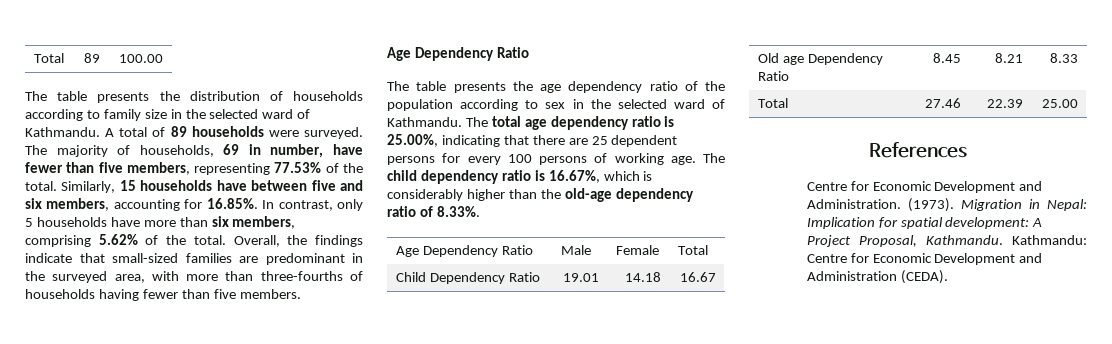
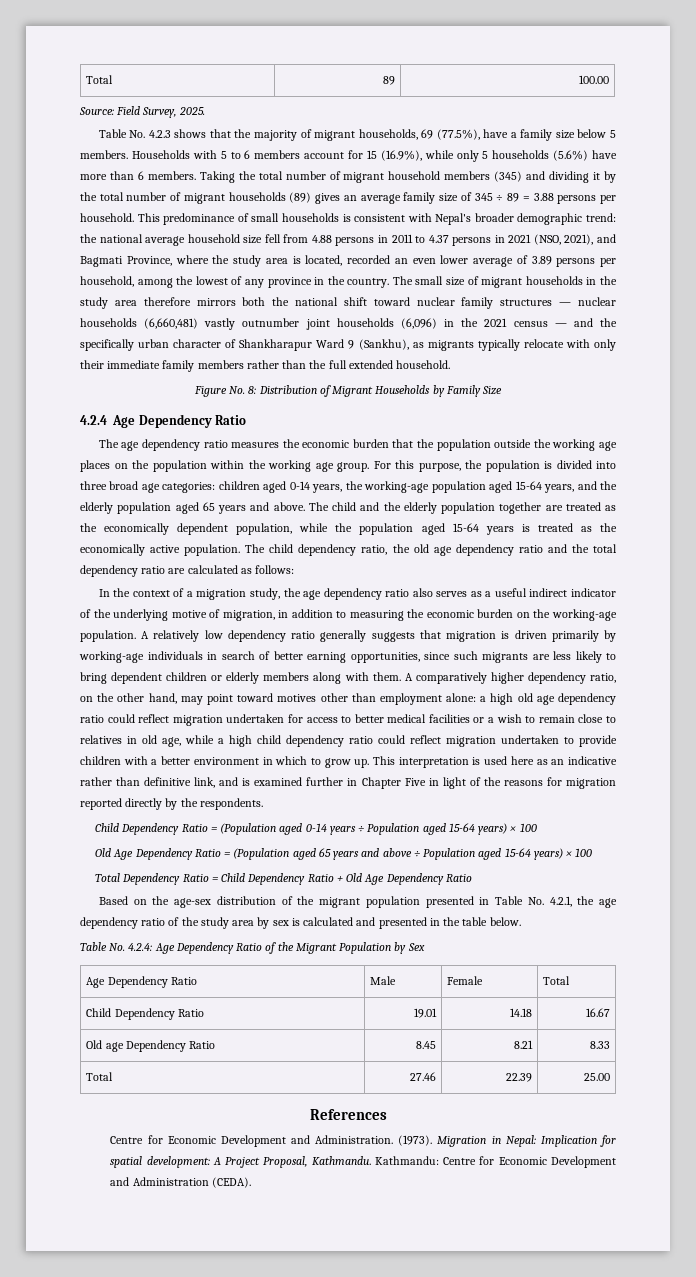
[25,91,363,103] [25,109,311,121] [25,126,364,139] [25,144,364,158] [25,162,363,175] [25,180,364,193] [25,198,333,211] The table presents the distribution of households according to family size in the selected ward of Kathmandu. A total of 89 households were surveyed. The majority of households, 69 in number, have fewer than five members, representing 77.53% of the total. Similarly, 15 households have between five and six members, accounting for 16.85%. In contrast, -> [79,106,205,118] [98,129,616,141] [80,150,454,161] Source: Field Survey, 2025. // Table No. 4.2.3 shows that the majority of migrant households, 69 (77.5%), have a family size below 5 members. Households with 5 to 6 members account for 15 (16.9%), while
(107, 222) none -> [553,150,589,161] (5.6%)
[211,216,296,229] [25,234,364,247] [25,253,363,265] [25,271,363,283] [25,289,301,301] [387,47,529,61] [387,81,506,93] six members, comprising 5.62% of the total. Overall, the findings indicate that small-sized families are predominant in the surveyed area, with more than three-fourths of households having fewer than five members. // Age Dependency Ratio // The table presents -> [137,171,616,183] [80,192,617,204] [80,213,616,225] [80,234,616,246] [80,255,616,267] [80,276,617,288] [80,297,617,309] [80,318,617,330] [80,339,617,351] [80,360,451,372] [193,385,503,397] [80,414,247,428] [98,439,617,451] [80,460,616,472] [80,481,617,493] [80,502,616,514] [80,523,618,535] [80,544,617,556] [80,565,295,577] [98,588,616,600] [80,609,618,621] [80,630,616,642] [79,651,616,663] [80,672,617,684] [80,693,616,705] [80,714,616,726] [80,735,617,747] [80,756,617,768] [80,777,616,789] [80,798,263,810] [95,823,537,835] [95,848,593,860] [95,873,472,885] [98,896,572,908] 6 members. Taking the total number of migrant household members (345) and dividing it by the total number of migrant households (89) gives an average family size of 345 ÷ 89 = 3.88 persons per household. This predominance of small households is consistent with Nepal's broader demographic trend: the national average household size fell from 4.88 persons in 2011 to 4.37 persons in 2021 (NSO, 2021), and Bagmati Province, where the study area is located, recorded an even lower average of 3.89 persons per household, among the lowest of any province in the country. The small size of migrant households in the study area therefore mirrors both the national shift toward nuclear family structures — nuclear households (6,660,481) vastly outnumber joint households (6,096) in the 2021 census — and the specifically urban character of Shankharapur Ward 9 (Sankhu), as migrants typically relocate with only their immediate family members rather than the full extended household. // Figure No. 8: Distribution of Migrant Households by Family Size // 4.2.4 Age Dependency Ratio // The age dependency ratio measures the economic burden that the population outside the working age places on the population within the working age group. For this purpose, the population is divided into three broad age categories: children aged 0-14 years, the working-age population aged 15-64 years, and the elderly population aged 65 years and above. The child and the elderly population together are treated as the economically dependent population, while the population aged 15-64 years is treated as the economically active population. The child dependency ratio, the old age dependency ratio and the total dependency ratio are calculated as follows: // In the context of a migration study, the age dependency ratio also serves as a useful indirect indicator of the underlying motive of migration, in addition to measuring the economic burden on the working-age population. A relatively low dependency ratio generally suggests that migration is driven primarily by working-age individuals in search of better earning opportunities, since such migrants are less likely to bring dependent children or elderly members along with them. A comparatively higher dependency ratio, on the other hand, may point toward motives other than employment alone: a high old age dependency ratio could reflect migration undertaken for access to better medical facilities or a wish to remain close to relatives in old age, while a high child dependency ratio could reflect migration undertaken to provide children with a better environment in which to grow up. This interpretation is used here as an indicative rather than definitive link, and is examined further in Chapter Five in light of the reasons for migration reported directly by the respondents. // Child Dependency Ratio = (Population aged 0-14 years ÷ Population aged 15-64 years) × 100 // Old Age Dependency Ratio = (Population aged 65 years and above ÷ Population aged 15-64 years) × 100 // Total Dependency Ratio = Child Dependency Ratio + Old Age Dependency Ratio // Based on the age-sex distribution of the migrant population presented in Table No. 4.2.1,
[387,99,725,111] [387,116,675,130] [387,134,678,147] [387,153,725,165] [387,170,653,184] [387,188,694,202] [387,206,480,217] population according to sex in the selected ward of Kathmandu. The total age dependency ratio is 25.00%, indicating that there are 25 dependent persons for every 100 persons of working age. The child dependency ratio is 16.67%, which is considerably higher than the old-age dependency ratio of 8.33%. -> [200,917,521,929] [80,942,425,954] study area by sex is calculated and presented in the table below. // Table No. 4.2.4: Age Dependency Ratio of the Migrant Population by Sex

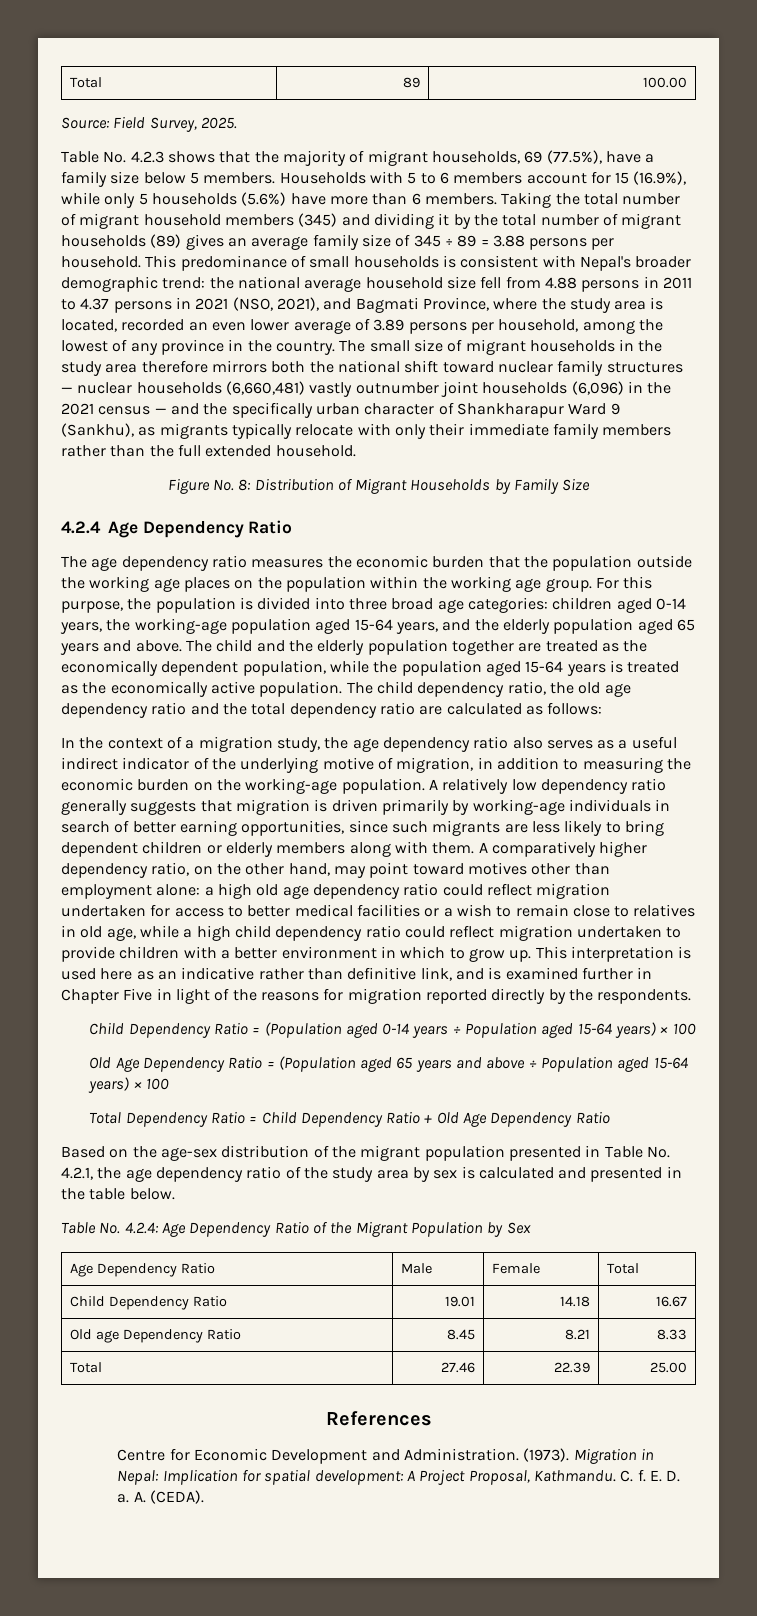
[374,1156,616,1168] [110,1177,209,1186] Kathmandu: Centre for Economic Development and Administration -> [620,1469,681,1482] [117,1491,146,1503] C. f. E. D. a. A.

